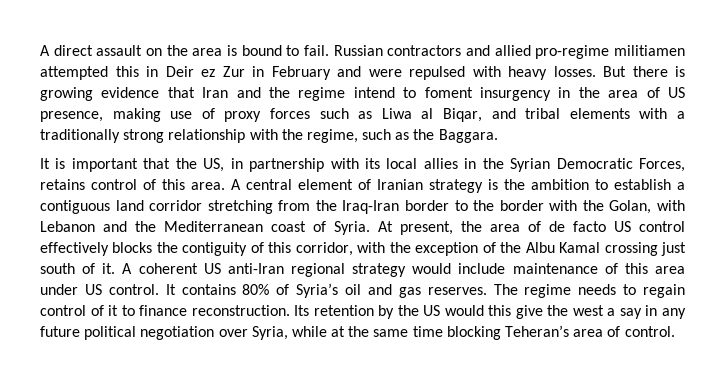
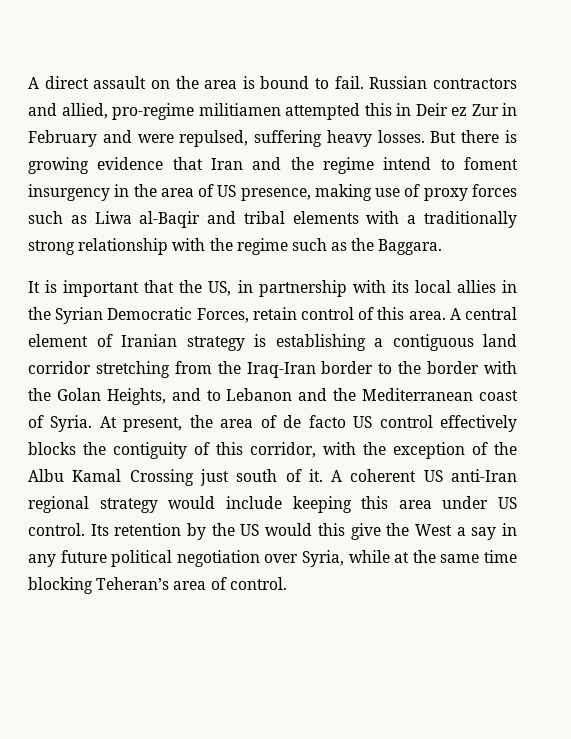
[494,45,531,56] allied -> [61,103,108,119] allied,
[409,66,501,80] repulsed with -> [179,130,323,147] repulsed, suffering
[421,108,483,122] al Biqar, -> [139,211,201,228] al-Baqir
[306,129,358,143] regime, -> [236,238,288,255] regime
[40,179,85,190] retains -> [252,307,297,320] retain
[504,179,671,190] the ambition to establish -> [275,334,366,351] establishing
[609,200,685,214] Golan, with -> [56,388,221,405] Golan Heights, and to
[604,242,658,256] crossing -> [129,469,194,486] Crossing
[512,263,618,274] maintenance of -> [292,496,352,513] keeping
[165,283,685,298] [40,305,290,316] It contains 80% of Syria’s oil and gas reserves. The regime needs to regain control of it to finance reconstruction. -> (85, 529) none
[572,305,604,316] west -> [414,524,452,536] West

